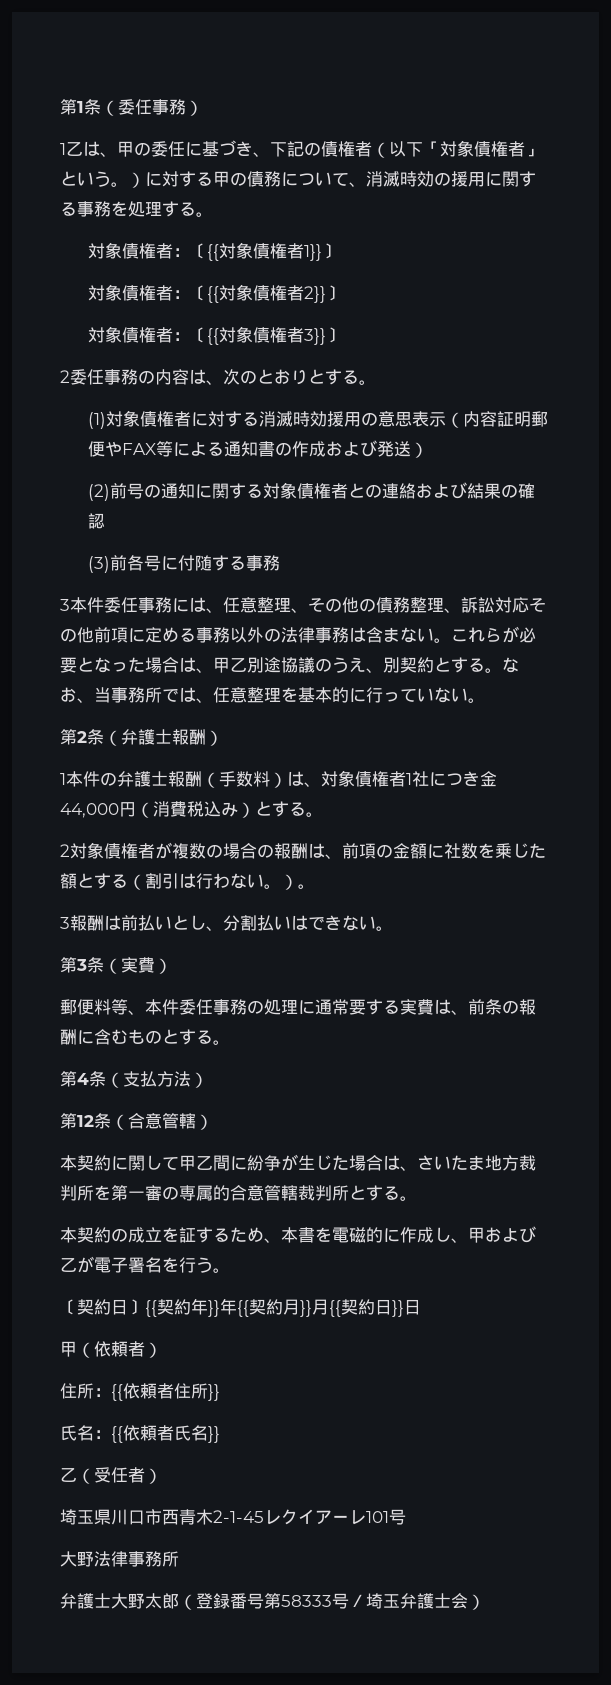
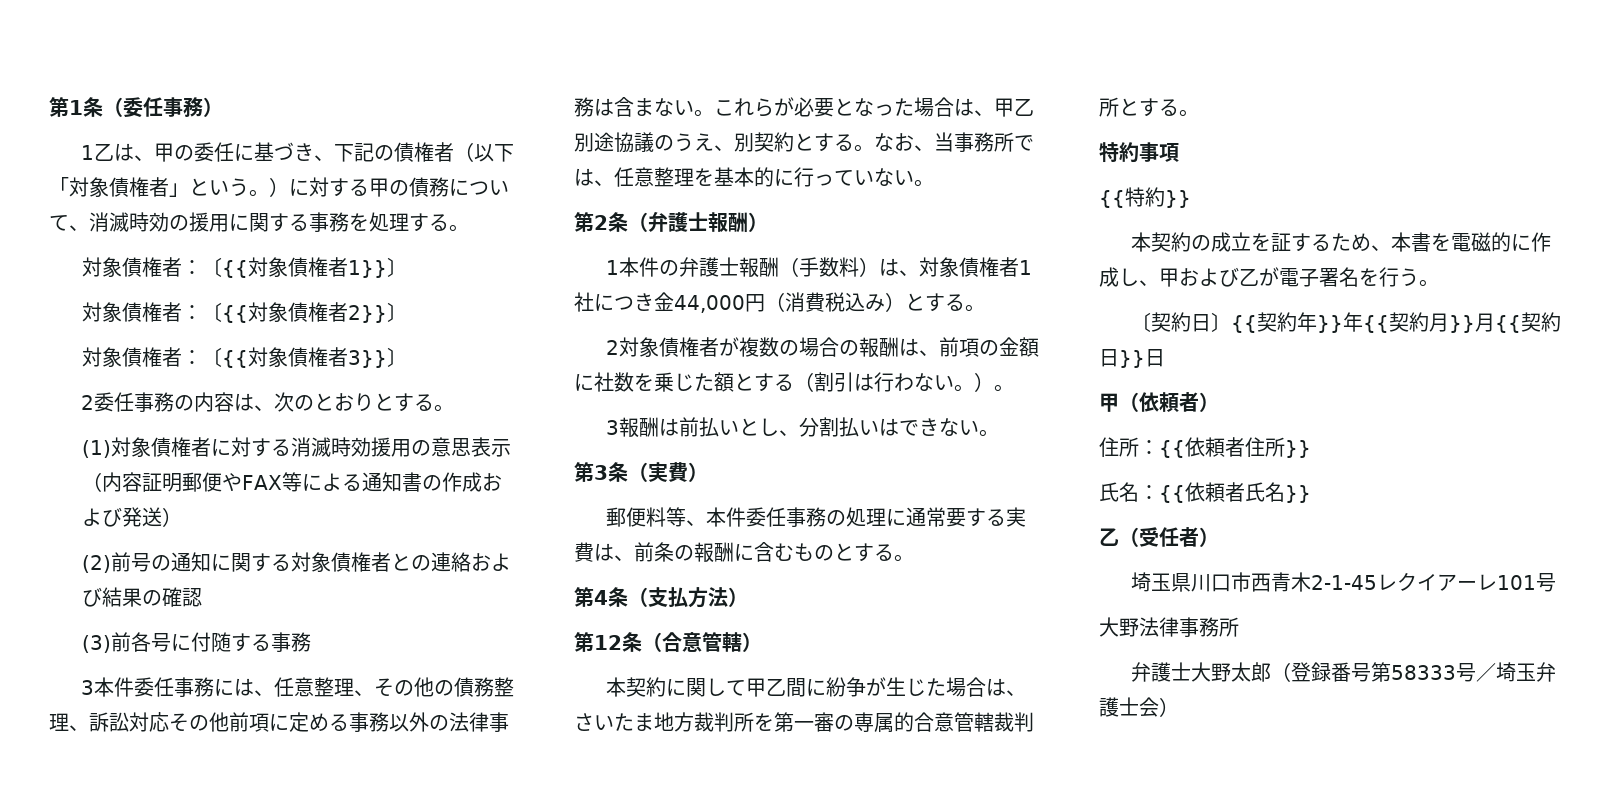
(417, 1198) none -> [1099,142,1179,163] [1099,187,1191,208] // 特約事項 // {{特約}}

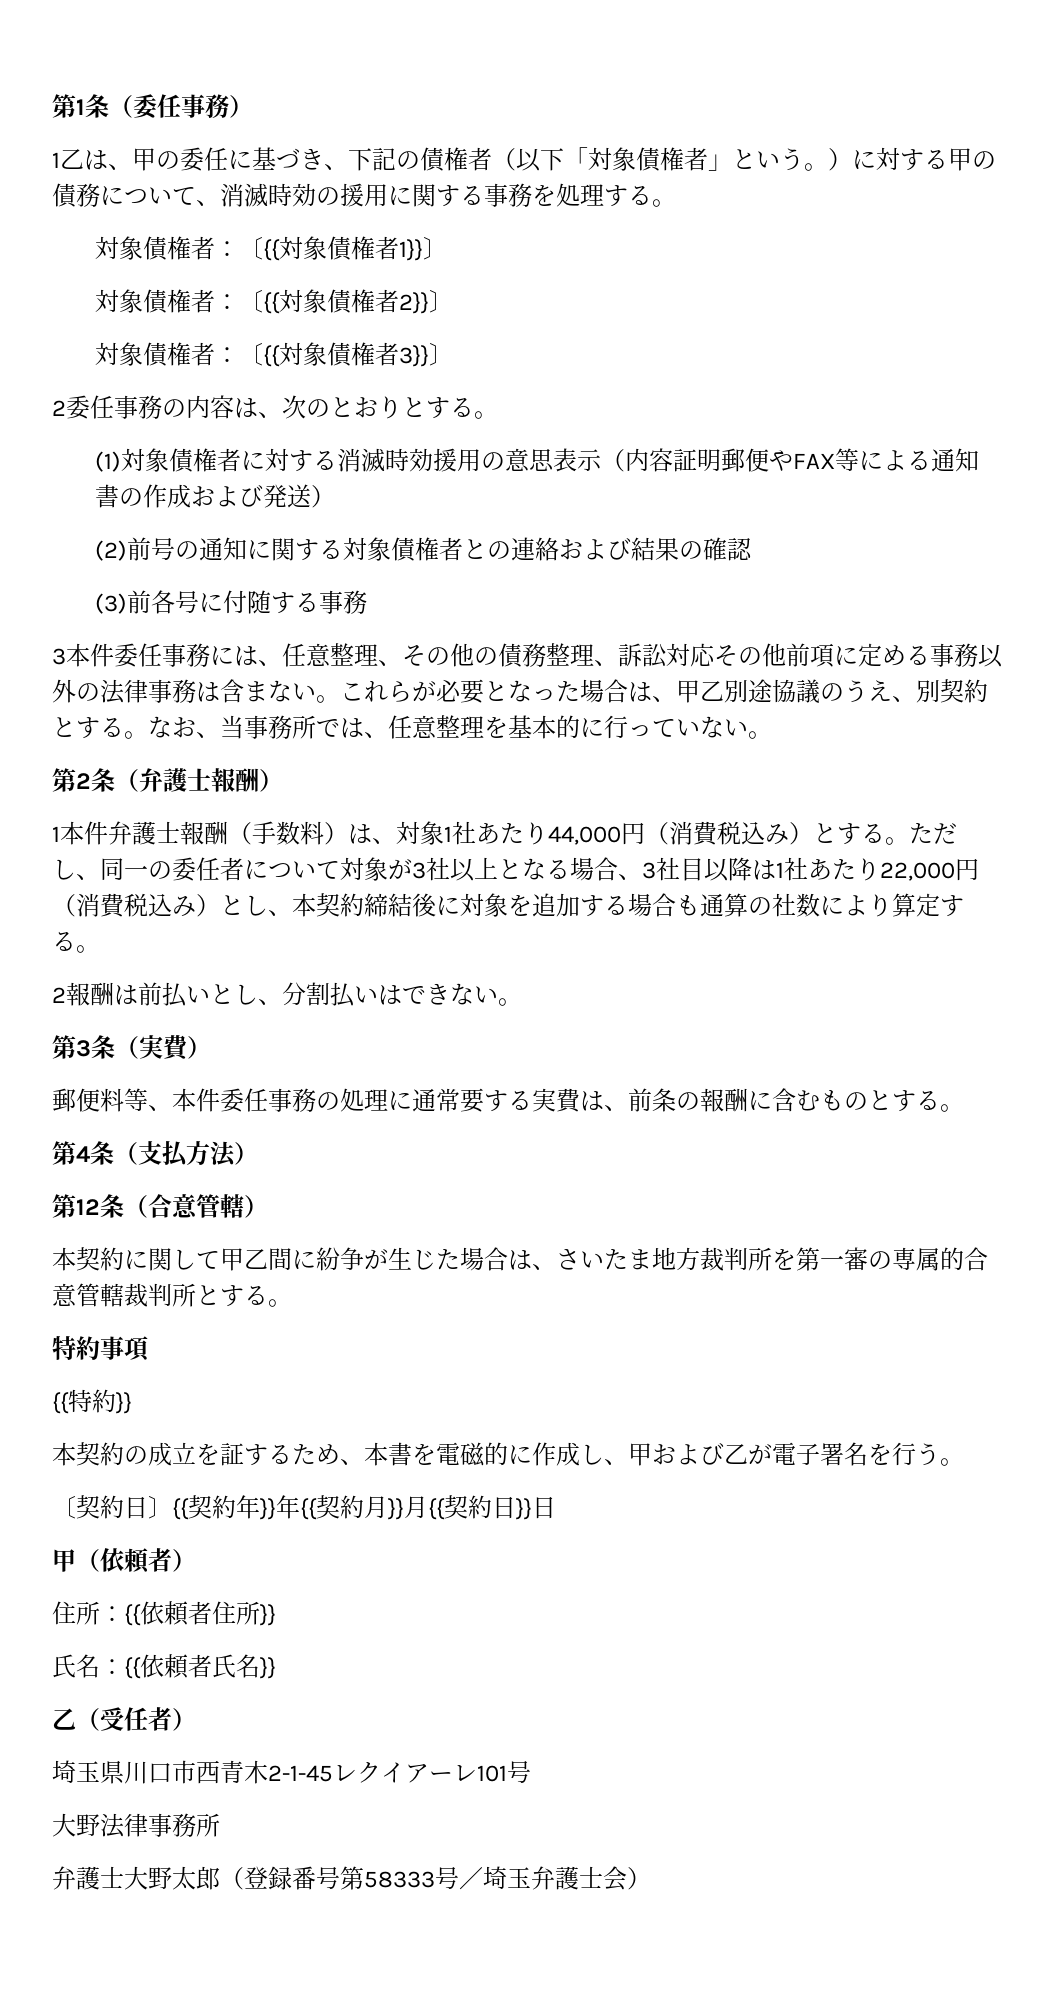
[659,260,680,276] の -> (108, 833) none
[959,257,1033,277] [574,292,674,312] 債権者1社につき金 -> [444,821,548,845] 1社あたり
[606,337,1040,358] [574,372,1014,392] [606,420,620,435] // 2対象債権者が複数の場合の報酬は、前項の金額に社数を乗じた額とする（割引は行わない。）。 // 3 -> [909,822,957,844] [52,857,979,882] [52,893,964,918] [52,931,100,953] [52,987,66,1003] ただし、同一の委任者について対象が3社以上となる場合、3社目以降は1社あたり22,000円（消費税込み）とし、本契約締結後に対象を追加する場合も通算の社数により算定する。 // 2

